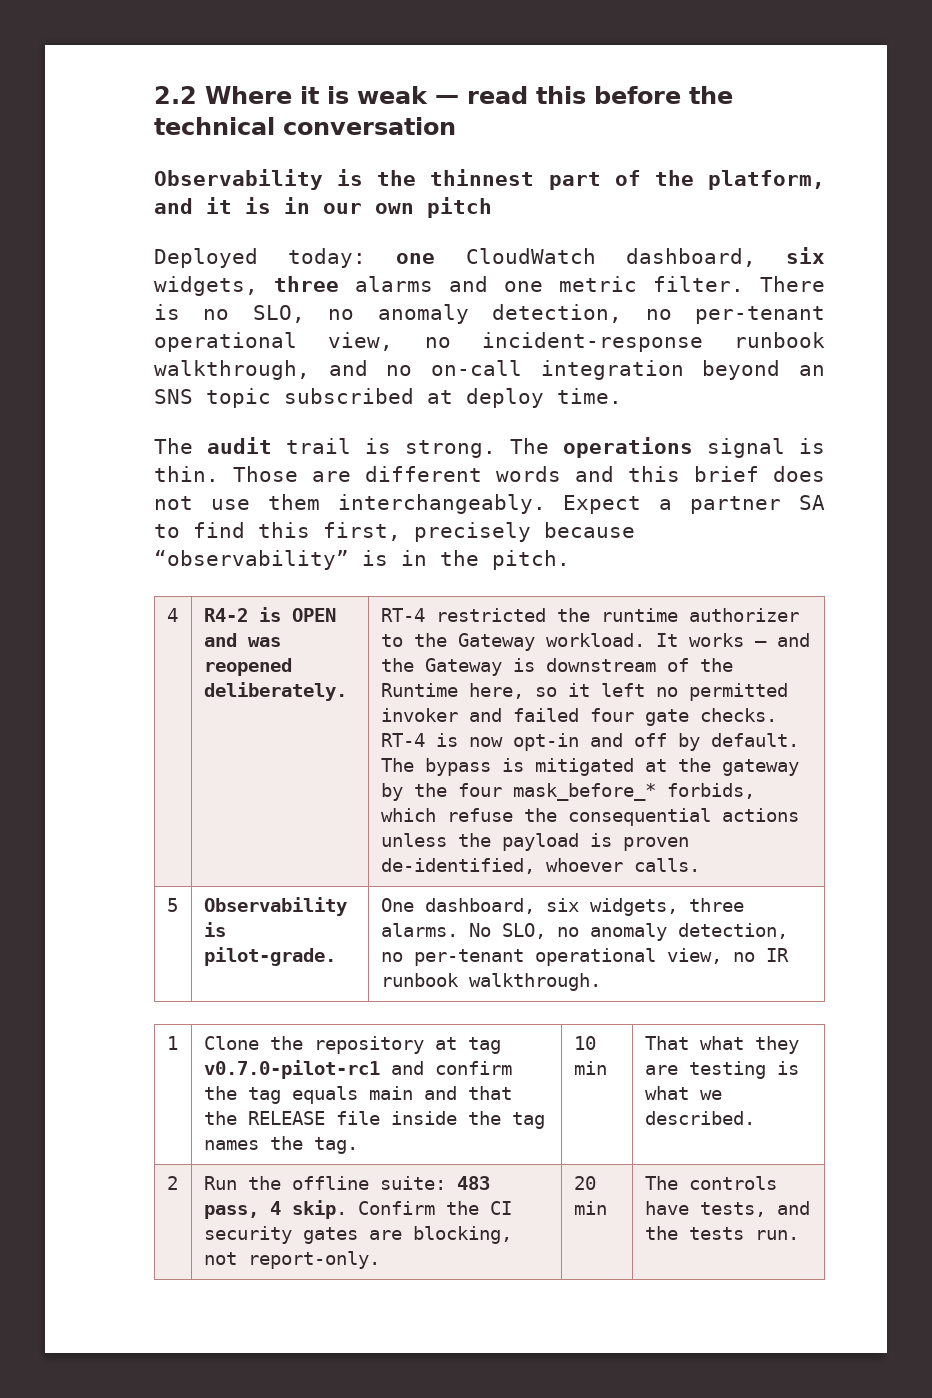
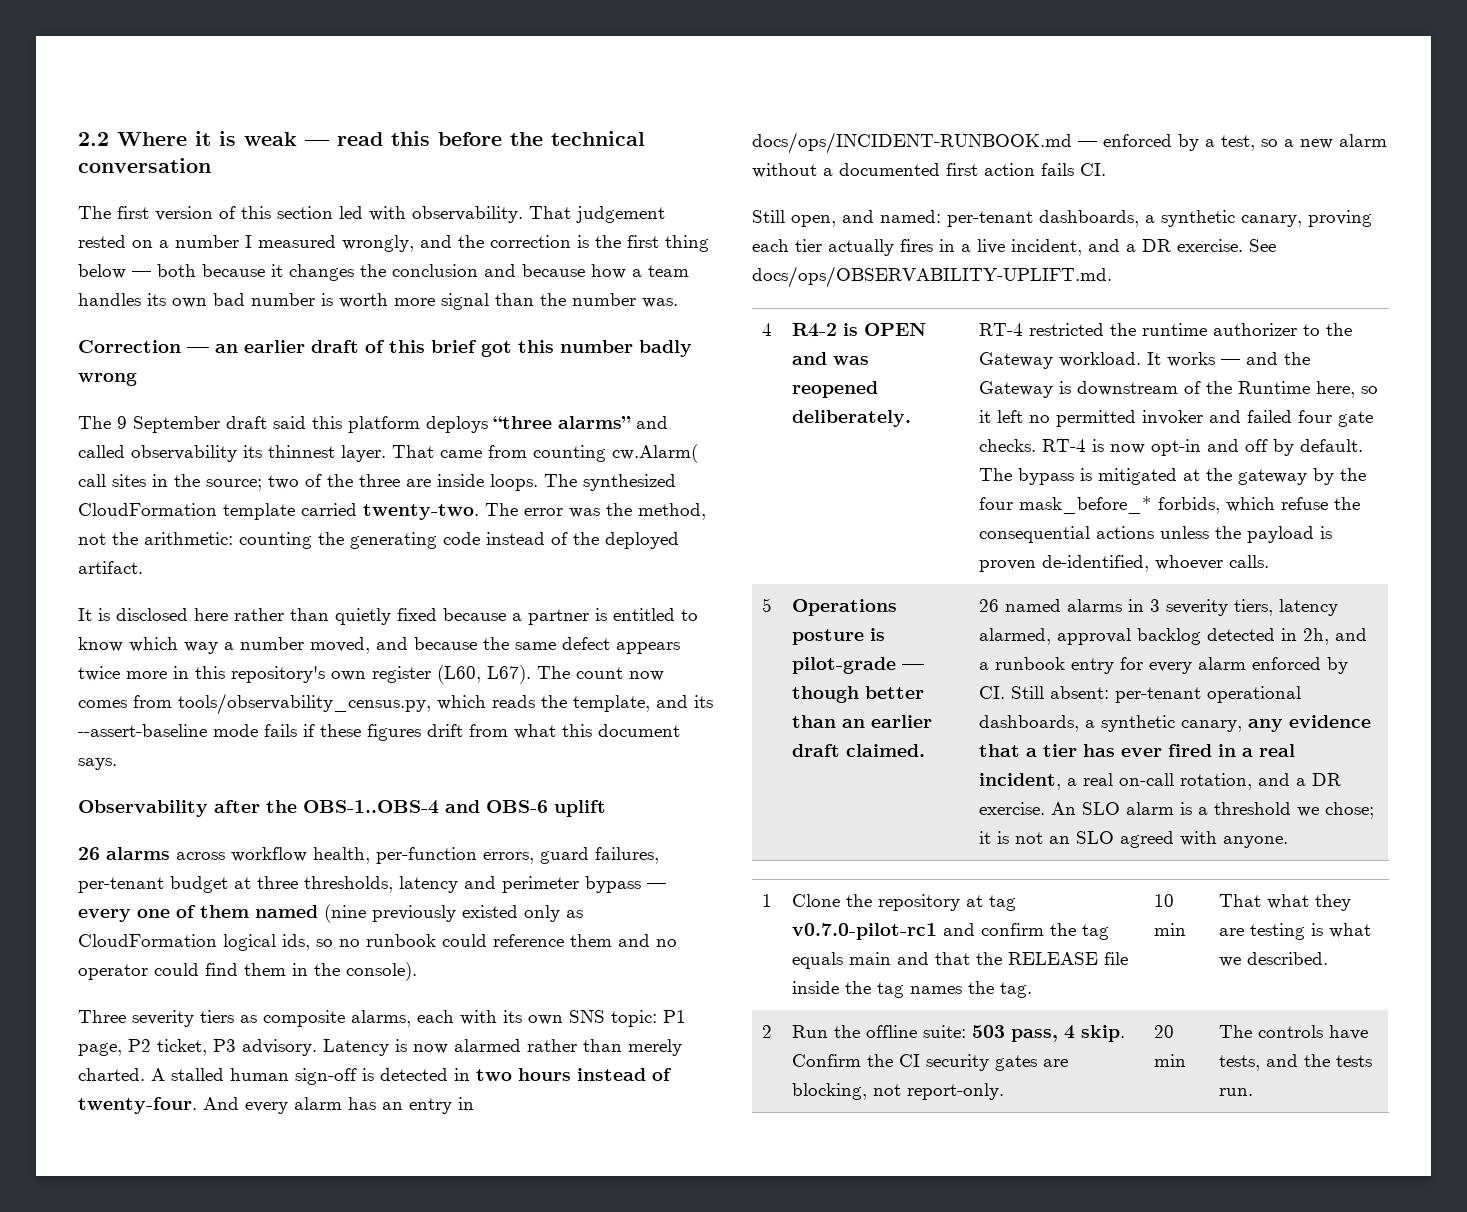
[154,169,825,190] [154,197,492,218] [154,247,825,268] [154,276,825,296] [154,304,826,324] [154,332,825,352] [154,360,825,380] [154,388,622,408] [154,437,825,458] [154,466,825,482] [154,494,825,514] [154,522,635,542] [154,550,570,570] Observability is the thinnest part of the platform, and it is in our own pitch // Deployed today: one CloudWatch dashboard, six widgets, three alarms and one metric filter. There is no SLO, no anomaly detection, no per-tenant operational view, no incident-response runbook walkthrough, and no on-call integration beyond an SNS topic subscribed at deploy time. // The audit trail is strong. The operations signal is thin. Those are different words and this brief does not use them interchangeably. Expect a partner SA to find this first, precisely because “observability” is in the pitch. -> [78,206,665,223] [78,235,709,252] [78,264,689,281] [78,293,678,310] [78,340,692,357] [78,372,137,386] [78,416,668,433] [78,444,698,463] [78,474,676,491] [78,503,706,520] [78,532,679,549] [78,561,143,574] [78,608,698,625] [78,637,680,654] [78,665,664,684] [78,693,713,715] [78,724,680,741] [78,758,117,770] [78,800,606,817] [78,847,659,864] [78,876,666,893] [78,904,583,923] [78,934,677,951] [78,962,417,981] [78,1010,686,1027] [78,1039,682,1056] [78,1068,672,1085] [78,1097,474,1114] [752,132,1387,154] [752,163,1106,178] [752,210,1372,227] [752,239,1276,256] [752,266,1112,288] The first version of this section led with observability. That judgement rested on a number I measured wrongly, and the correction is the first thing below — both because it changes the conclusion and because how a team handles its own bad number is worth more signal than the number was. // Correction — an earlier draft of this brief got this number badly wrong // The 9 September draft said this platform deploys “three alarms” and called observability its thinnest layer. That came from counting cw.Alarm( call sites in the source; two of the three are inside loops. The synthesized CloudFormation template carried twenty-two. The error was the method, not the arithmetic: counting the generating code instead of the deployed artifact. // It is disclosed here rather than quietly fixed because a partner is entitled to know which way a number moved, and because the same defect appears twice more in this repository's own register (L60, L67). The count now comes from tools/observability_census.py, which reads the template, and its --assert-baseline mode fails if these figures drift from what this document says. // Observability after the OBS-1..OBS-4 and OBS-6 uplift // 26 alarms across workflow health, per-function errors, guard failures, per-tenant budget at three thresholds, latency and perimeter bypass — every one of them named (nine previously existed only as CloudFormation logical ids, so no runbook could reference them and no operator could find them in the console). // Three severity tiers as composite alarms, each with its own SNS topic: P1 page, P2 ticket, P3 advisory. Latency is now alarmed rather than merely charted. A stalled human sign-off is detected in two hours instead of twenty-four. And every alarm has an entry in docs/ops/INCIDENT-RUNBOOK.md — enforced by a test, so a new alarm without a documented first action fails CI. // Still open, and named: per-tenant dashboards, a synthetic canary, proving each tier actually fires in a live incident, and a DR exercise. See docs/ops/OBSERVABILITY-UPLIFT.md.
[203,897,347,916] [203,922,226,937] [203,947,336,966] [380,898,744,916] [380,923,788,941] [380,948,789,966] [380,973,601,991] Observability is pilot-grade. | One dashboard, six widgets, three alarms. No SLO, no anomaly detection, no per-tenant operational view, no IR runbook walkthrough. -> [791,599,897,616] [791,628,885,645] [791,657,924,674] [791,686,924,703] [791,715,932,728] [791,744,925,757] [978,599,1338,616] [978,628,1367,645] [978,657,1348,674] [978,686,1301,703] [978,715,1371,732] [978,744,1295,757] [978,773,1341,790] [978,802,1374,819] [978,831,1288,848] Operations posture is pilot-grade — though better than an earlier draft claimed. | 26 named alarms in 3 severity tiers, latency alarmed, approval backlog detected in 2h, and a runbook entry for every alarm enforced by CI. Still absent: per-tenant operational dashboards, a synthetic canary, any evidence that a tier has ever fired in a real incident, a real on-call rotation, and a DR exercise. An SLO alarm is a threshold we chose; it is not an SLO agreed with anyone.
[456,1176,490,1190] 483 -> [971,1025,1005,1038] 503

